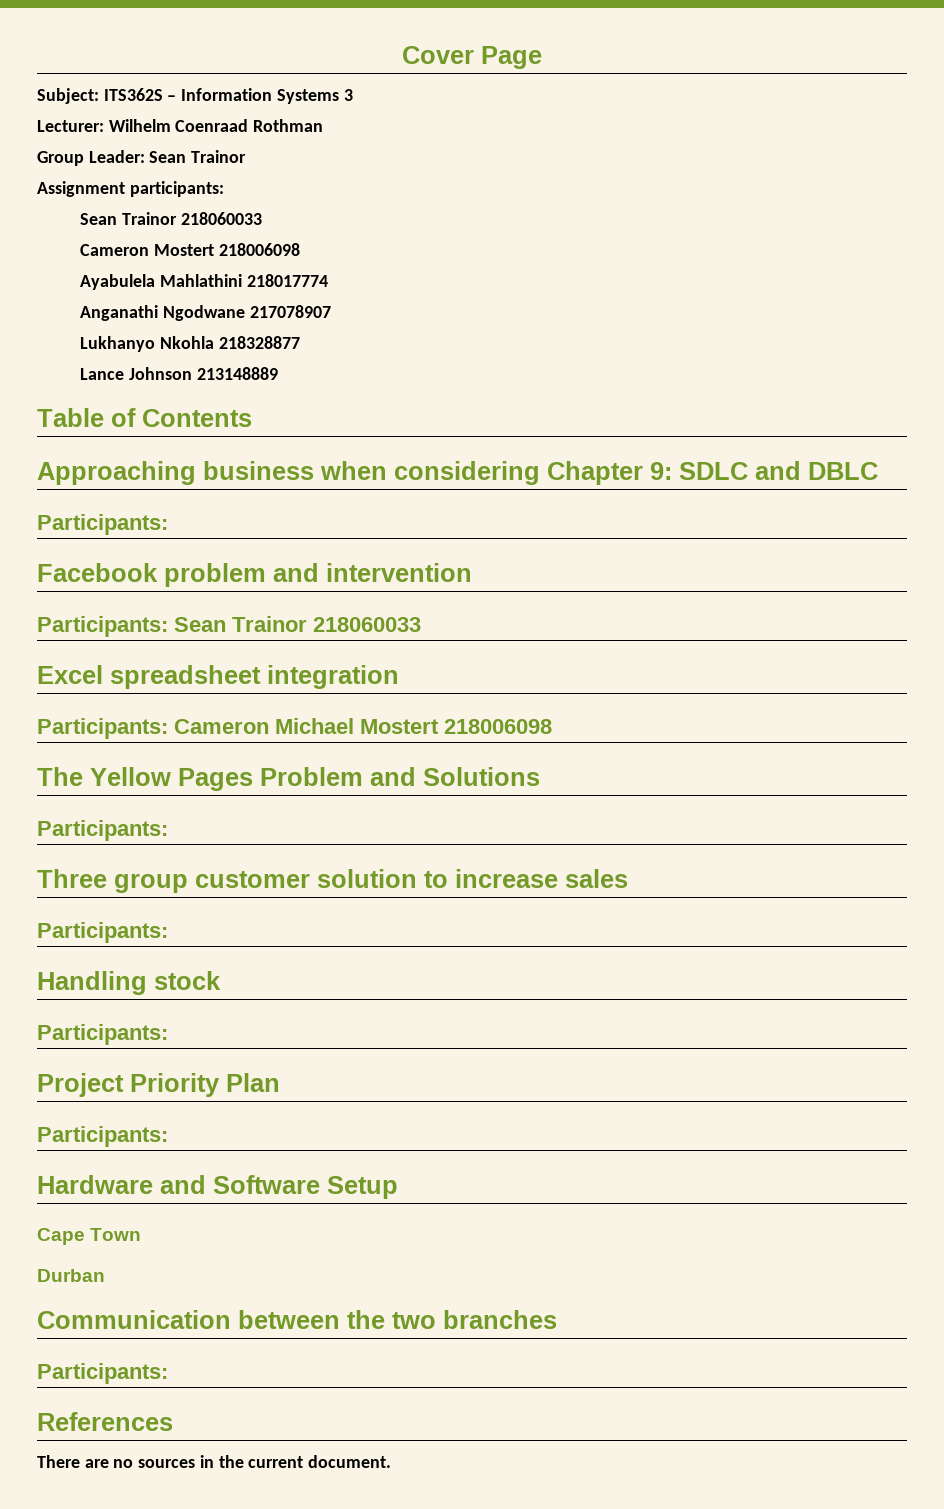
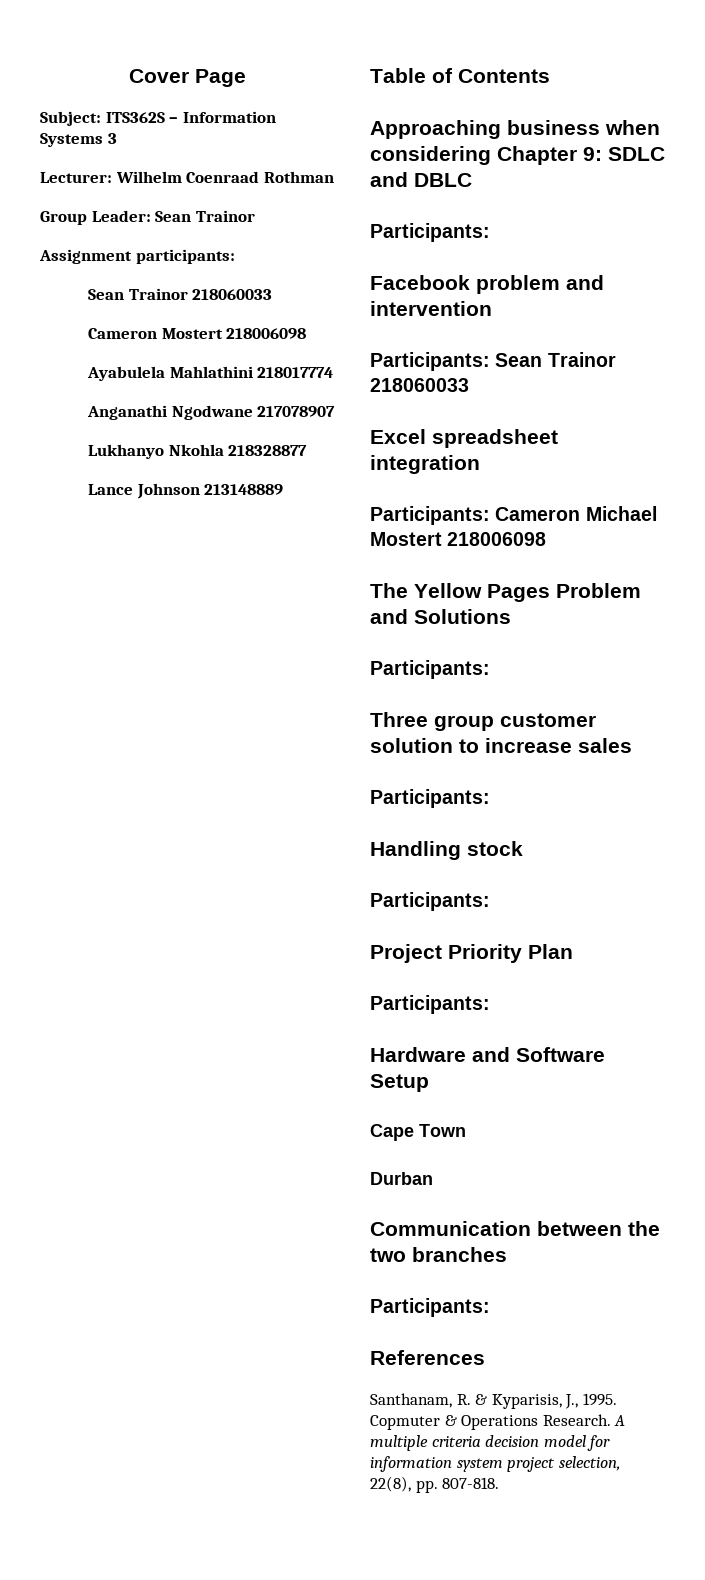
[37,1455,392,1468] There are no sources in the current document. -> [370,1393,617,1409] [370,1414,626,1430] [370,1435,611,1451] [370,1456,621,1472] [370,1476,500,1493] Santhanam, R. & Kyparisis, J., 1995. Copmuter & Operations Research. A multiple criteria decision model for information system project selection, 22(8), pp. 807-818.

